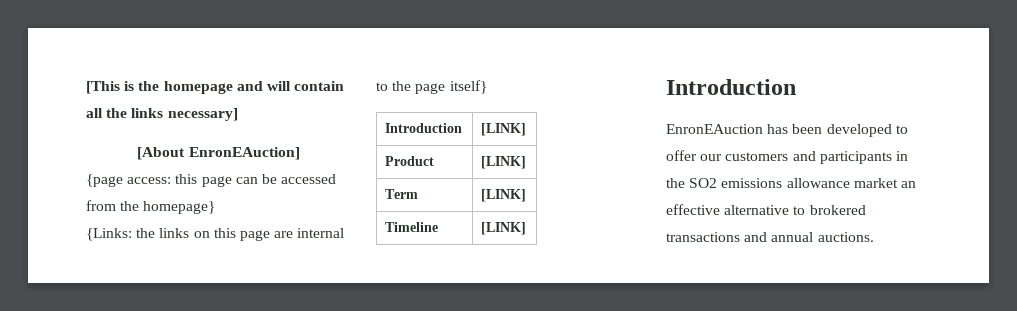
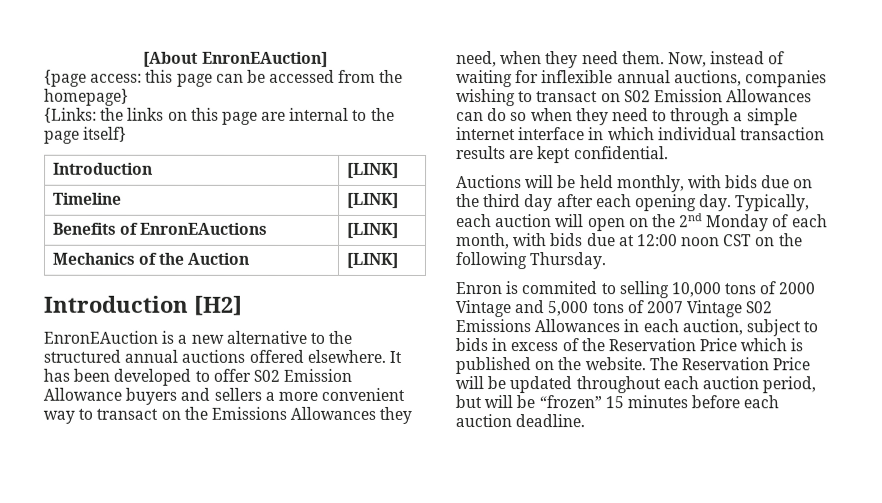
[86,81,345,94] [86,108,238,121] [This is the homepage and will contain all the links necessary] // -> (143, 59) none
[385,156,435,166] [481,156,527,169] [385,189,419,199] [481,189,527,202] [385,222,439,232] Product | [LINK] // Term | [LINK] // Timeline -> [52,192,122,205] [346,192,399,209] [52,222,268,235] [346,222,399,239] [51,252,250,265] Timeline | [LINK] // Benefits of EnronEAuctions | [LINK] // Mechanics of the Auction
(796, 87) none -> [193,295,242,316] [H2]
(763, 129) none -> [161,330,353,344] [43,349,402,363] is a new alternative to the structured annual auctions offered elsewhere. It
[700,151,908,164] [666,178,916,188] [666,204,866,215] [666,232,874,242] our customers and participants in the SO2 emissions allowance market an effective alternative to brokered transactions and annual auctions. -> [252,368,353,382] [43,387,406,405] [43,406,413,424] [456,51,786,69] [456,70,827,88] [456,89,813,107] [456,108,798,126] [456,127,825,141] [456,146,669,164] [456,175,814,193] [456,194,811,212] [456,213,828,232] [456,233,803,250] [455,252,607,270] [455,281,816,299] [455,300,773,318] [455,319,819,337] [455,338,804,352] [455,357,811,375] [455,376,817,394] [455,395,780,409] [455,414,586,428] S02 Emission Allowance buyers and sellers a more convenient way to transact on the Emissions Allowances they need, when they need them. Now, instead of waiting for inflexible annual auctions, companies wishing to transact on S02 Emission Allowances can do so when they need to through a simple internet interface in which individual transaction results are kept confidential. // Auctions will be held monthly, with bids due on the third day after each opening day. Typically, each auction will open on the 2nd Monday of each month, with bids due at 12:00 noon CST on the following Thursday. // Enron is commited to selling 10,000 tons of 2000 Vintage and 5,000 tons of 2007 Vintage S02 Emissions Allowances in each auction, subject to bids in excess of the Reservation Price which is published on the website. The Reservation Price will be updated throughout each auction period, but will be “frozen” 15 minutes before each auction deadline.

